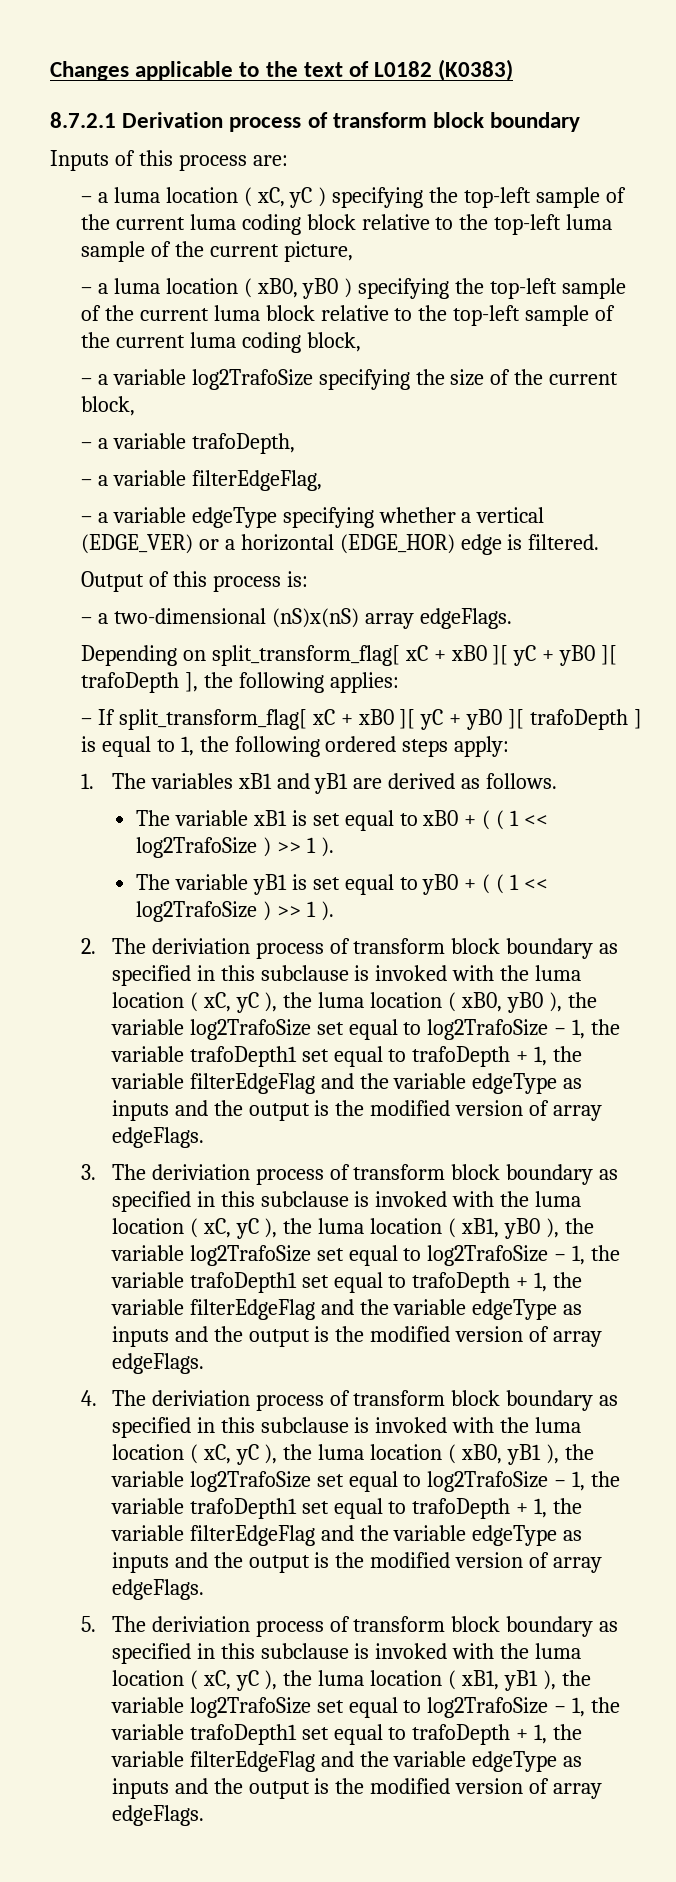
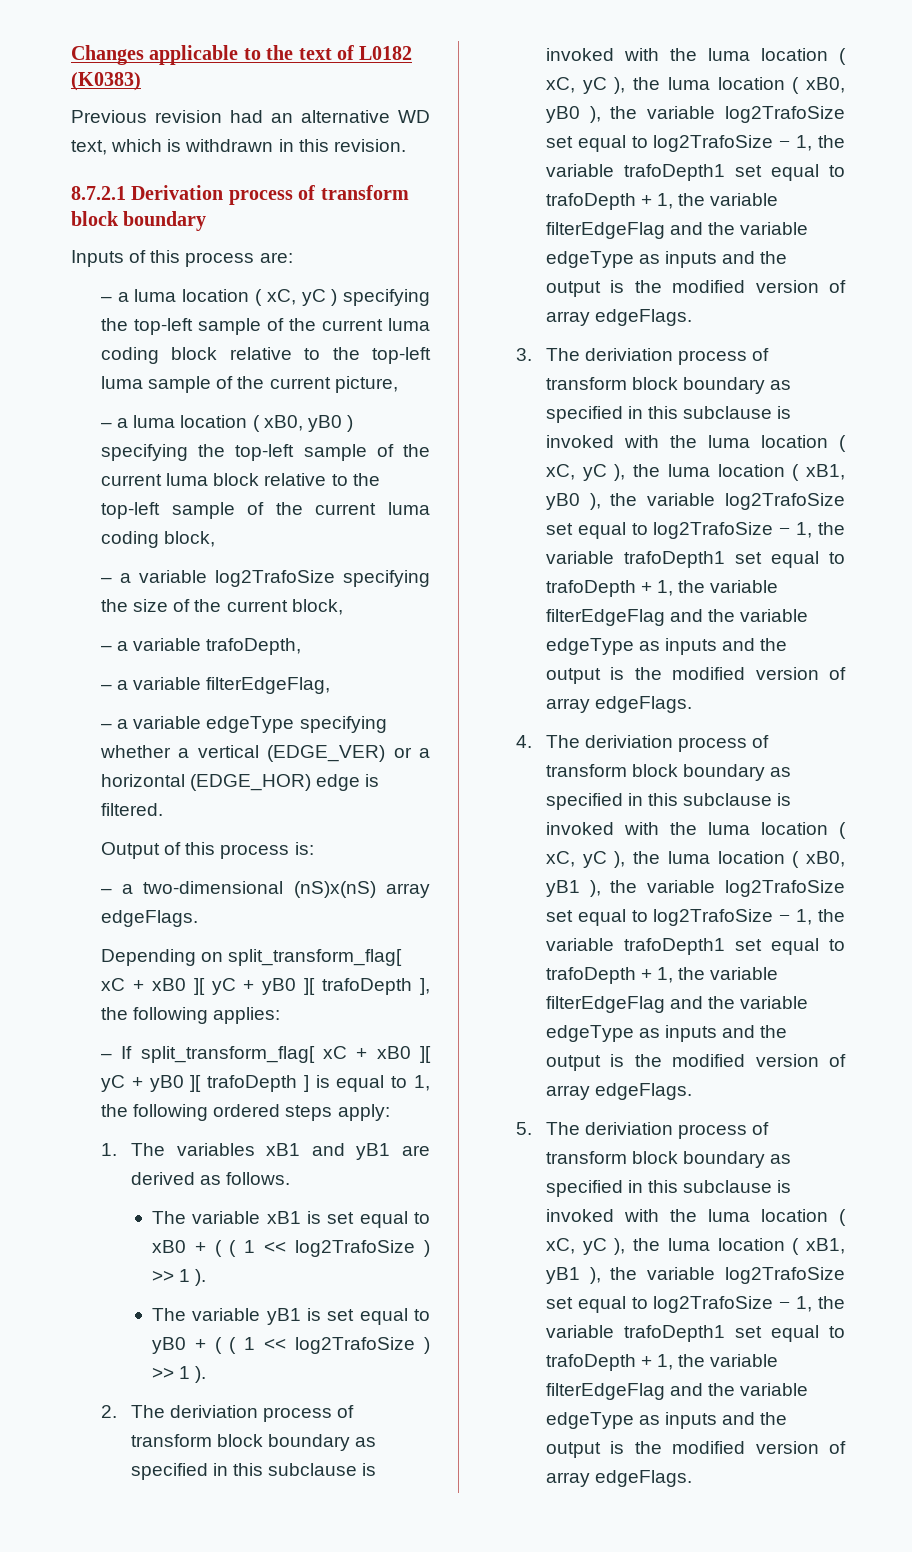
(514, 70) none -> [71,110,430,123] [71,139,406,155] // Previous revision had an alternative WD text, which is withdrawn in this revision.

